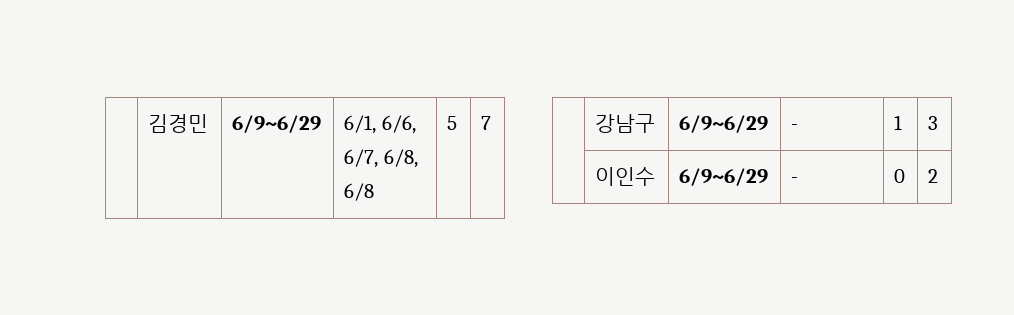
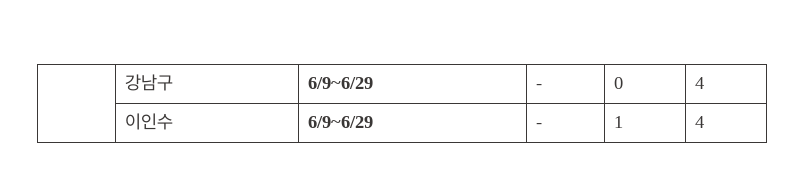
[148,114,209,133] [232,115,322,133] [344,115,416,134] [344,149,418,168] [344,183,375,201] [447,116,458,130] [481,116,492,130] | 김경민 | 6/9~6/29 | 6/1, 6/6, 6/7, 6/8, 6/8 | 5 | 7 // -> (125, 82) none
[894,115,903,130] [928,116,939,130] 1 | 3 -> [614,77,624,89] [695,77,705,89] 0 | 4
[894,169,906,183] [928,169,939,183] 0 | 2 -> [614,116,624,128] [695,116,705,128] 1 | 4

